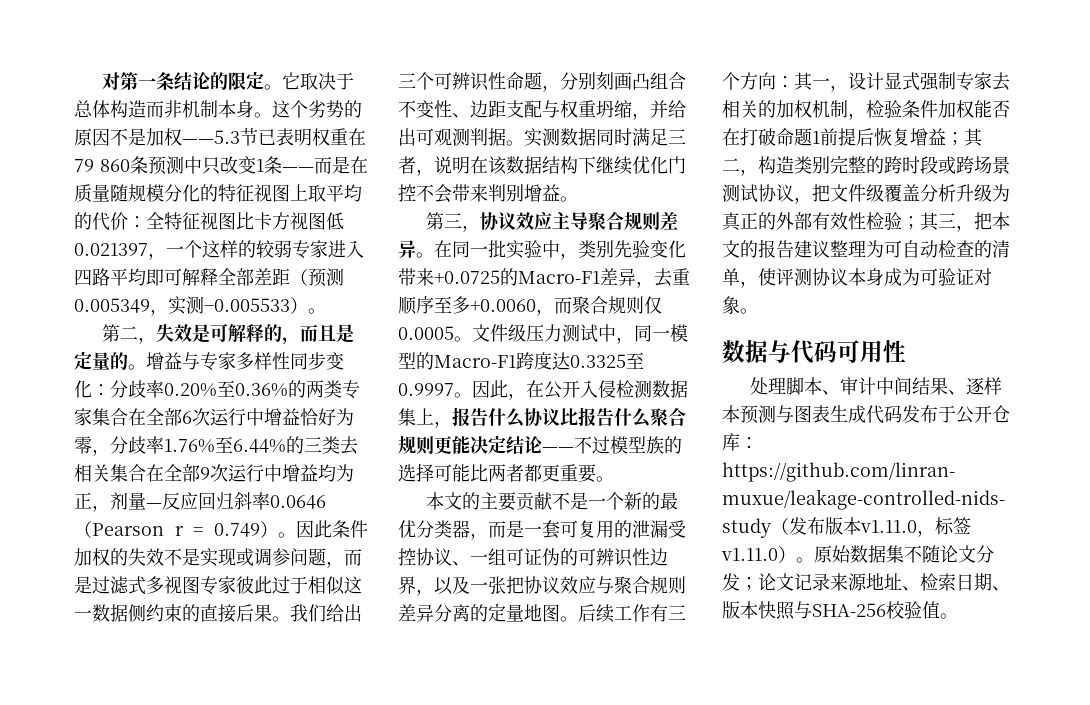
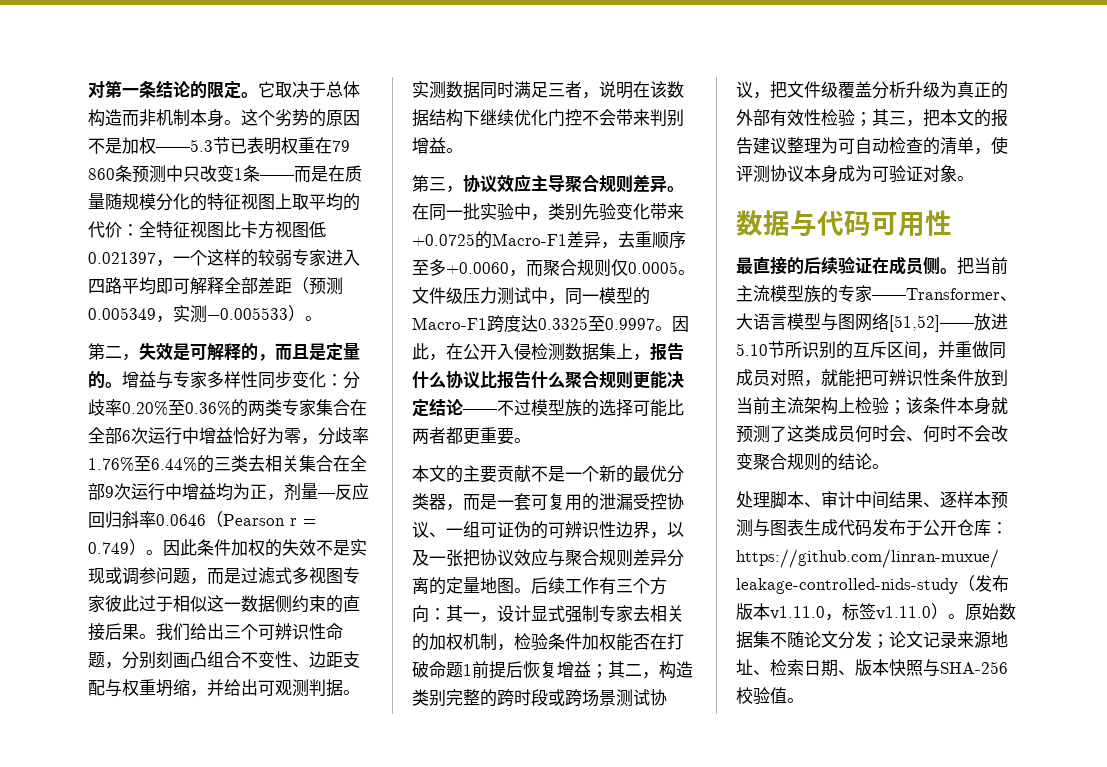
(906, 351) none -> [736,256,1008,275] [736,285,1017,303] [736,313,1008,332] [736,341,1006,359] [736,369,1008,387] [736,397,1008,415] [736,425,1008,443] [736,453,889,471] // 最直接的后续验证在成员侧。把当前主流模型族的专家——Transformer、大语言模型与图网络[51,52]——放进5.10节所识别的互斥区间，并重做同成员对照，就能把可辨识性条件放到当前主流架构上检验；该条件本身就预测了这类成员何时会、何时不会改变聚合规则的结论。

